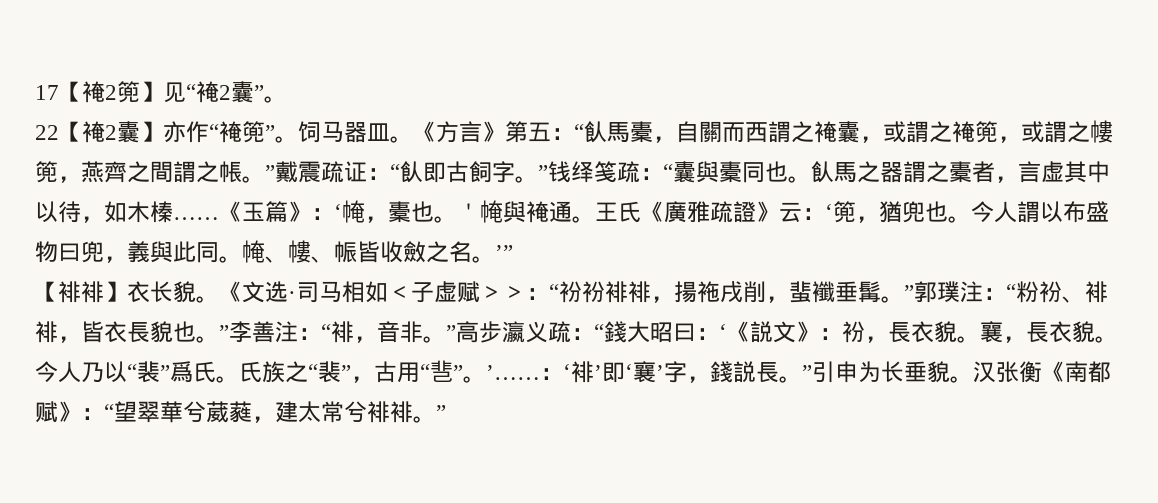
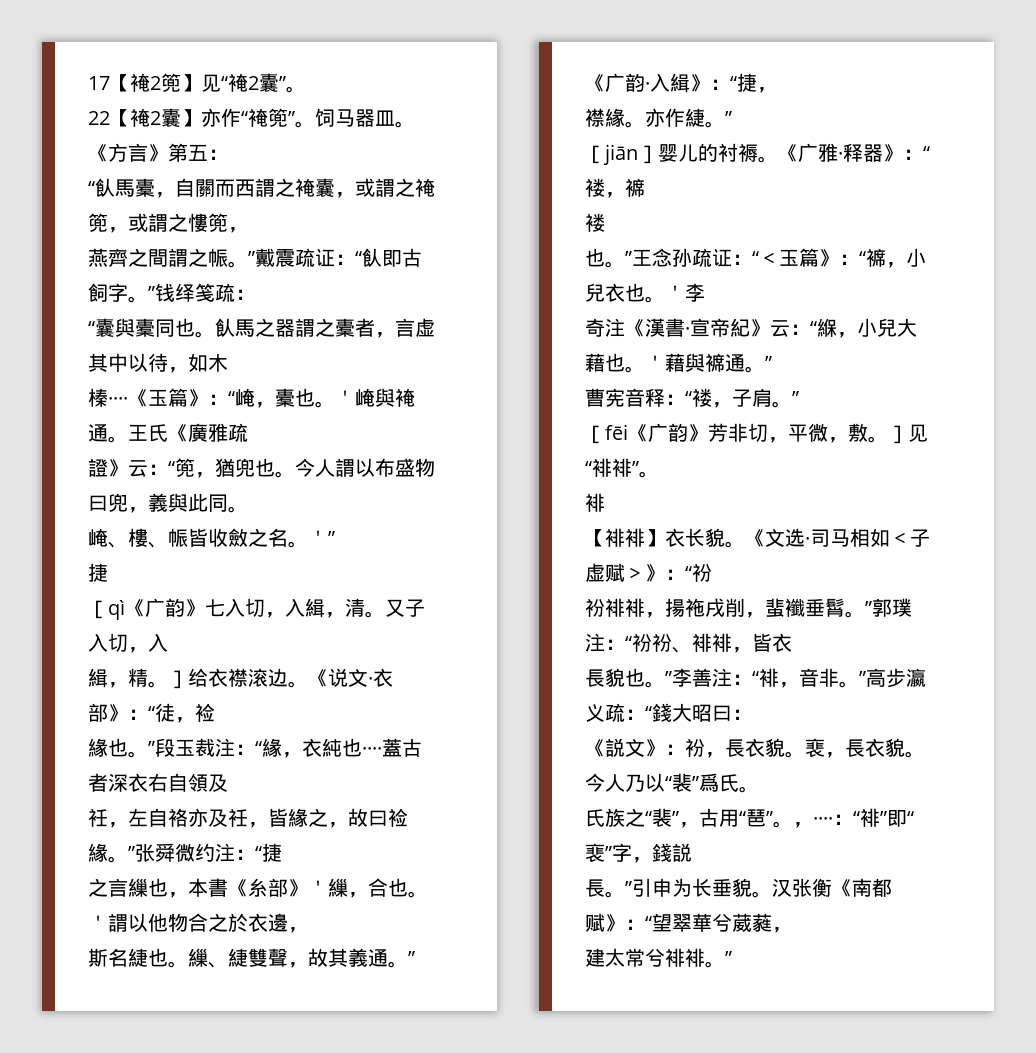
(574, 134) none -> (228, 154) //
[1090,120,1113,143] [35,161,81,183] 㡞篼， -> [188,213,248,233] 慺篼， //
[219,161,242,183] 帳 -> [208,248,228,267] 帪
(663, 174) none -> (255, 294) //
[150,201,219,223] 榛…… -> [88,388,128,407] // 榛····
[334,200,365,223] ‘㡋 -> [228,388,255,407] “崦
[480,200,503,223] 㡋 -> [355,388,375,407] 崦
(733, 212) none -> (248, 432) //
[825,204,833,220] ‘ -> [168,461,175,475] “
[242,240,311,263] 㡋、㡞 -> [88,528,148,548] // 崦、樓
[495,245,513,260] ’” -> [308,530,335,545] [88,563,108,582] [88,598,425,620] [88,633,168,653] [88,668,393,689] [88,703,215,723] [88,738,422,758] [88,773,228,792] [88,808,408,828] [88,843,282,863] [88,878,428,898] [88,913,308,933] [88,948,415,968] [585,73,777,93] [585,108,732,128] [585,143,930,165] [585,178,645,198] [585,213,605,232] [585,248,926,268] [585,283,705,303] [585,318,917,338] [585,353,772,373] [585,388,799,408] [585,423,928,444] [585,458,659,478] [585,493,605,512] ＇” // 捷 // ［qì《广韵》七入切，入緝，清。又子入切，入 // 緝，精。］给衣襟滚边。《说文·衣部》：“徒，裣 // 緣也。”段玉裁注：“緣，衣純也····蓋古者深衣右自領及 // 衽，左自袼亦及衽，皆緣之，故曰裣緣。”张舜微约注：“捷 // 之言繅也，本書《糸部》＇繅，合也。＇謂以他物合之於衣邊， // 斯名緁也。繅、緁雙聲，故其義通。”《广韵·入緝》：“捷， // 襟緣。亦作緁。” // ［jiān］婴儿的衬褥。《广雅·释器》：“褛，褯 // 褛 // 也。”王念孙疏证：“＜玉篇》：“褯，小兒衣也。＇李 // 奇注《漢書·宣帝紀》云：“緥，小兒大藉也。＇藉與褯通。” // 曹宪音释：“褛，子肩。” // ［fēi《广韵》芳非切，平微，敷。］见“裶裶”。 // 裶
[503,281,582,303] ＞：“衯 -> [645,563,712,582] 》：“衯 //
[858,281,881,303] 髯 -> [825,598,845,617] 髾
[1016,281,1039,303] 粉 -> [632,633,652,652] 衯
(127, 332) none -> (792, 642) //
[719,324,727,340] ‘ -> (752, 714) //
[980,321,1003,343] 襄 -> [805,738,825,758] 裵
(239, 379) none -> (759, 789) //
[430,360,664,383] 䨽”。’……：‘裶’即‘襄’ -> [746,808,914,828] [585,843,612,863] 琶”。，····：“裶”即“裵”
(756, 372) none -> (692, 852) //
(275, 419) none -> (792, 930) //

